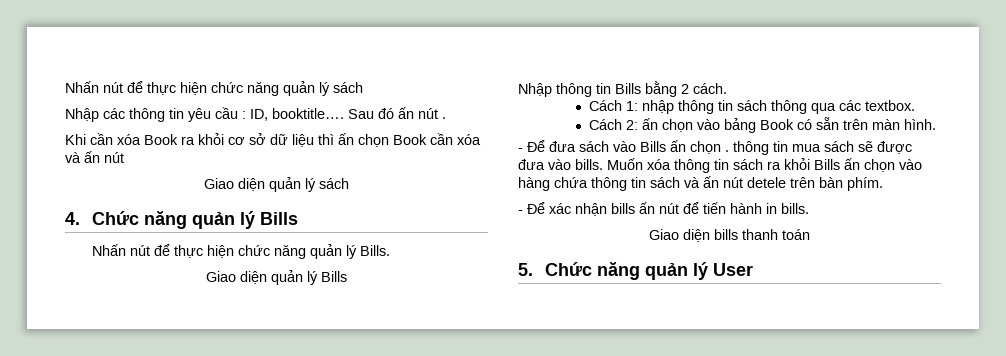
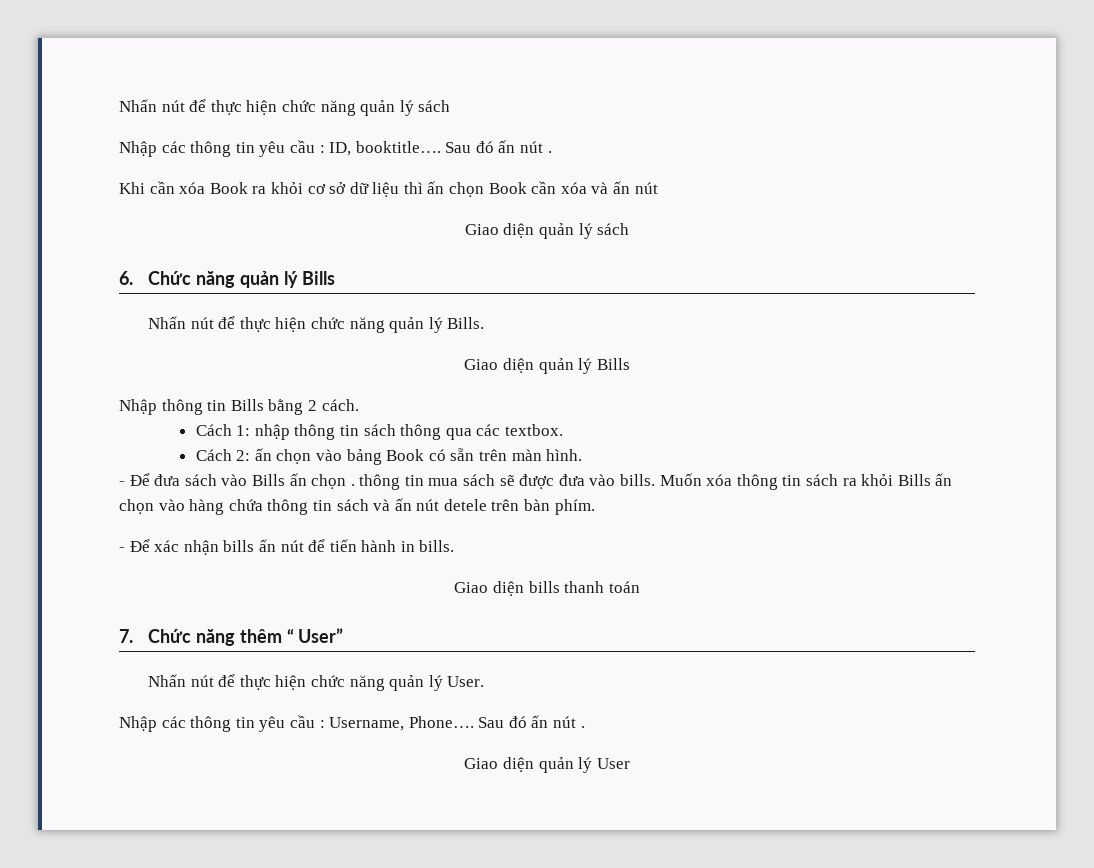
[65,212,80,225] 4. -> [119,271,133,285] 6.
[518,262,641,280] 5. Chức năng -> [119,628,344,646] [147,674,485,691] [119,715,585,732] [464,757,534,772] 7. Chức năng thêm “ User” // Nhấn nút để thực hiện chức năng quản lý User. // Nhập các thông tin yêu cầu : Username, Phone…. Sau đó ấn nút . // Giao diện

